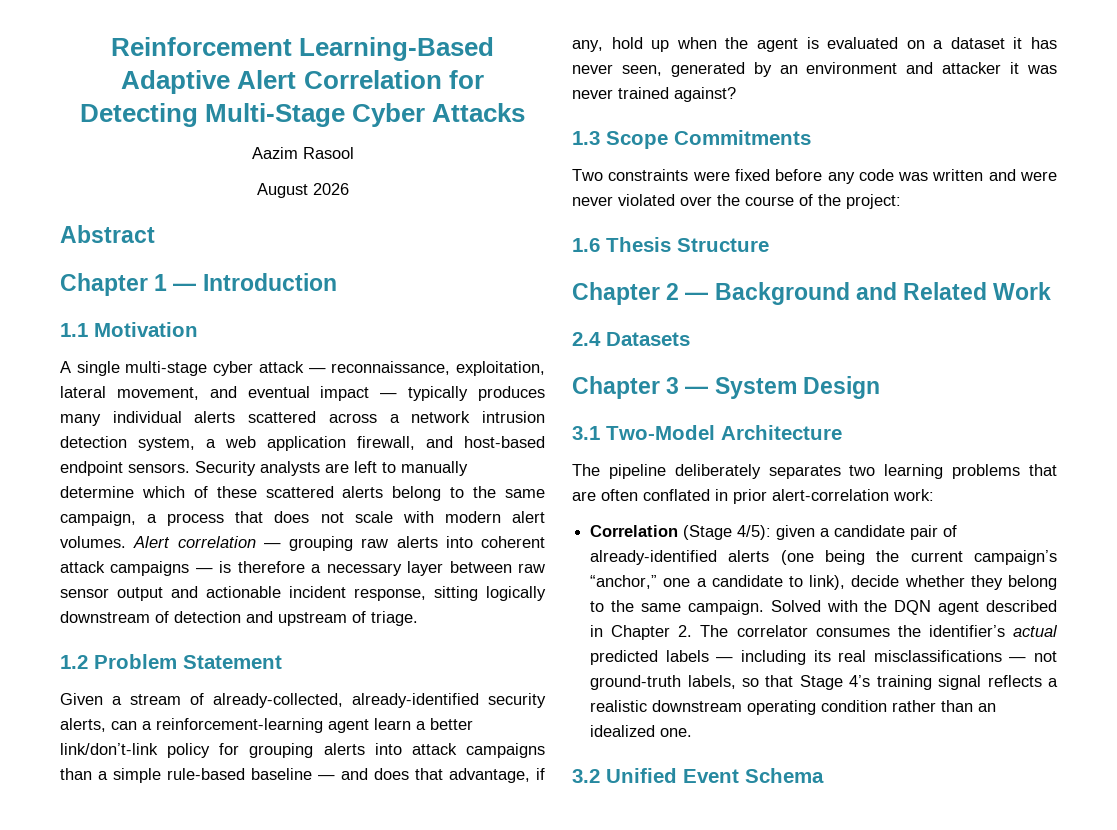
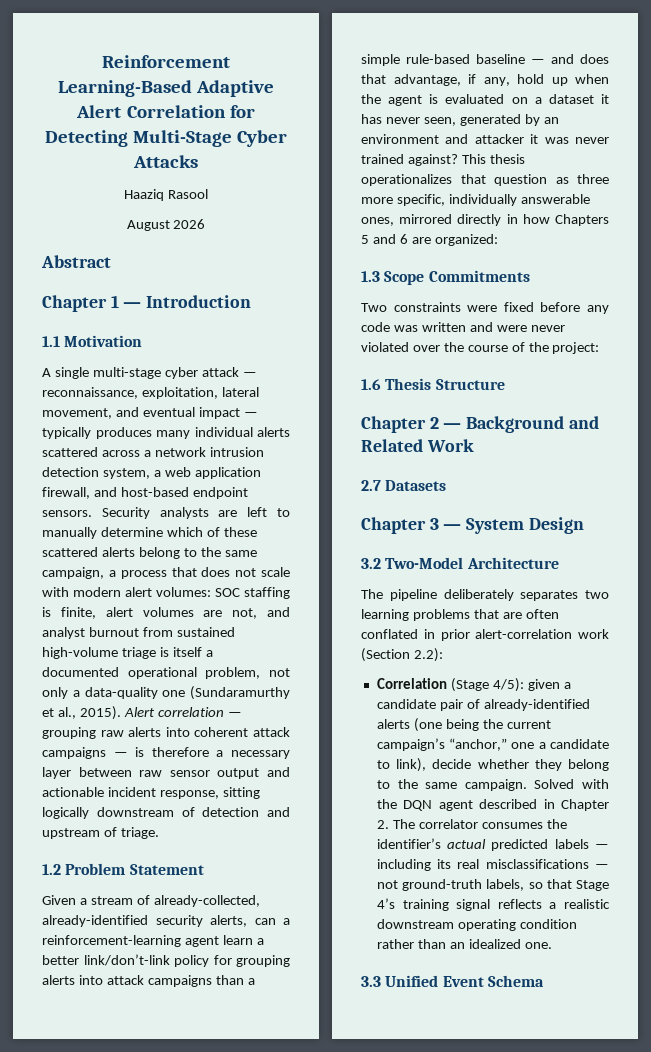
[251,147,298,159] Aazim -> [124,189,165,201] Haaziq
[60,536,126,548] volumes. -> [156,587,290,599] [42,607,290,619] [42,627,235,639] [42,647,213,659] [42,667,290,679] [42,686,290,700] [42,706,121,720] volumes: SOC staffing is finite, alert volumes are not, and analyst burnout from sustained high-volume triage is itself a documented operational problem, not only a data-quality one (Sundaramurthy et al., 2015).
(736, 94) none -> [461,154,525,164] [361,174,609,186] [361,194,590,206] [361,214,609,226] [361,234,498,246] This thesis operationalizes that question as three more specific, individually answerable ones, mirrored directly in how Chapters 5 and 6 are organized:
[572,332,601,346] 2.4 -> [361,480,381,491] 2.7
[572,426,600,440] 3.1 -> [361,558,381,569] 3.2
[893,489,934,501] work: -> [578,629,609,639] [361,648,443,662] work (Section 2.2):
[572,769,600,783] 3.2 -> [361,976,381,987] 3.3

